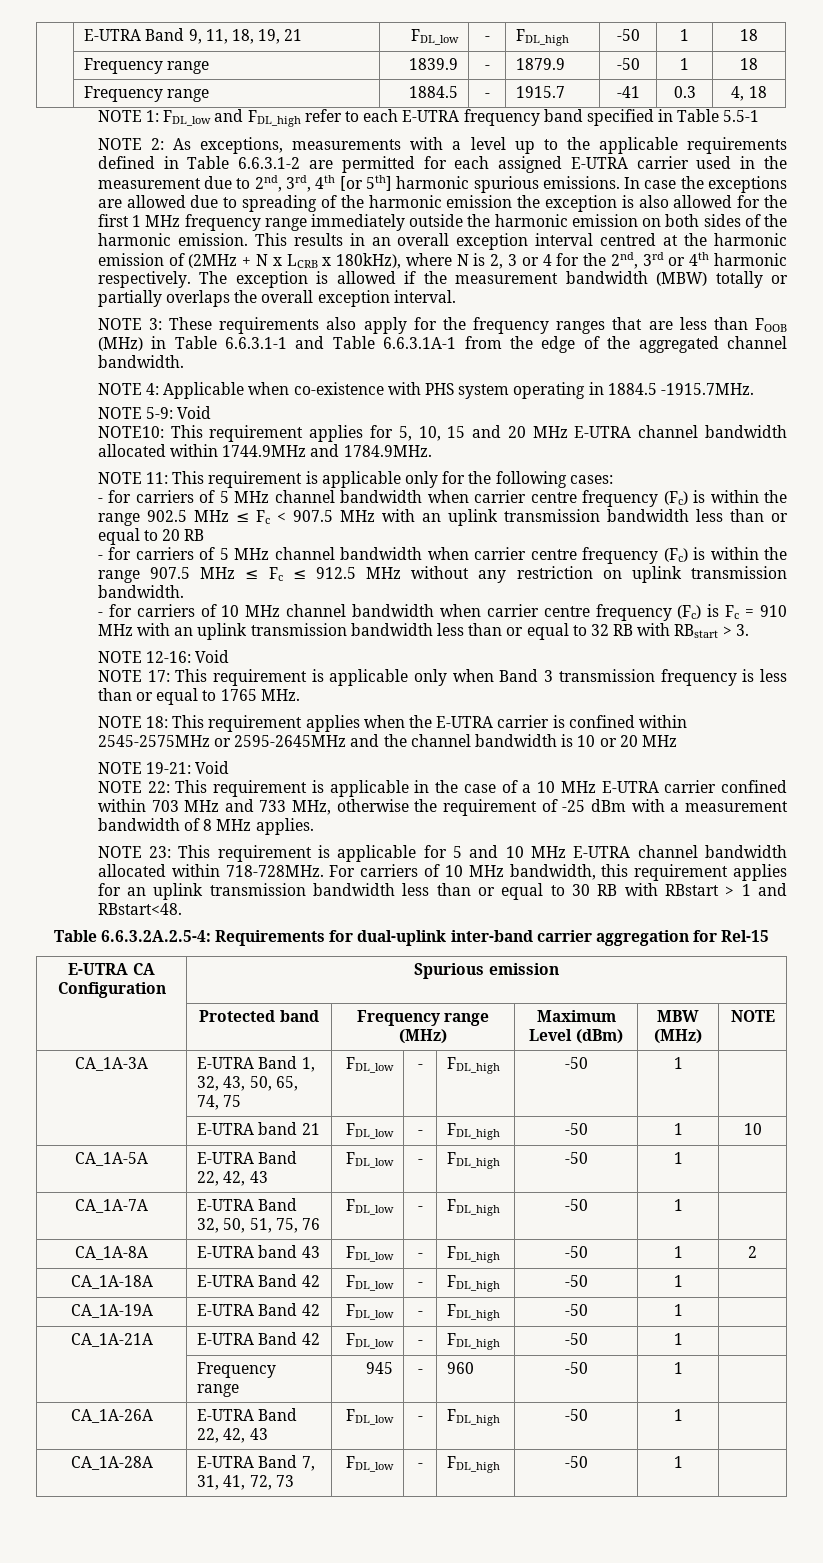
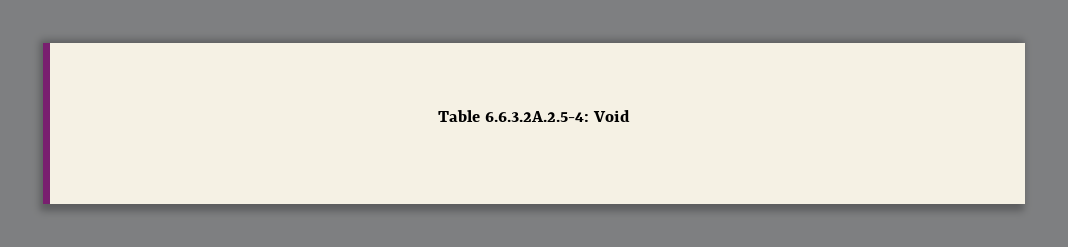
[84,28,303,44] [410,29,459,45] [484,36,490,41] [516,29,570,46] [616,29,640,41] [680,29,689,41] [740,29,758,41] [84,58,210,74] [408,58,458,70] [484,65,490,70] [516,58,566,70] [616,58,640,70] [680,58,689,70] [740,58,758,70] [84,86,210,102] [408,86,458,98] [484,93,490,98] [516,86,566,98] [616,86,640,98] [673,86,696,98] [731,86,767,101] [97,109,760,127] [97,137,787,154] [97,156,788,173] [97,175,787,193] [97,195,787,212] [97,214,787,231] [97,233,787,250] [97,252,788,269] [97,271,789,288] [97,290,456,307] [97,317,787,334] [97,336,787,353] [97,355,184,368] [97,382,754,399] [97,406,212,419] [97,425,788,442] [97,444,432,457] [97,471,613,488] [97,490,787,507] [97,509,788,526] [97,528,205,545] [97,547,787,564] [97,566,788,583] [97,585,184,598] [97,604,788,621] [97,623,749,640] [97,650,230,663] [97,669,787,686] [97,688,300,705] [97,715,687,732] [97,734,677,747] [97,761,230,774] [97,780,787,797] [97,799,788,816] [97,818,314,835] [97,845,787,862] [97,864,787,881] [97,883,788,900] [97,903,182,915] [53,930,770,946] [68,963,155,975] [57,982,166,998] [414,963,559,979] [199,1010,319,1022] [356,1010,490,1026] [399,1029,447,1044] [536,1010,616,1022] [529,1029,623,1044] [657,1010,699,1022] [654,1029,702,1044] [730,1010,775,1022] [75,1057,148,1071] [197,1056,315,1072] [197,1076,298,1091] [197,1095,242,1110] [345,1057,394,1073] [417,1064,423,1069] [447,1057,501,1074] [564,1057,588,1069] [673,1057,683,1069] [197,1122,320,1135] [345,1123,394,1139] [417,1130,423,1135] [447,1123,501,1140] [564,1123,588,1135] [673,1123,683,1135] [743,1123,762,1135] [75,1152,148,1166] [197,1151,298,1164] [197,1171,268,1186] [345,1152,394,1168] [417,1159,423,1164] [447,1152,501,1169] [564,1152,588,1164] [673,1152,683,1164] [75,1199,148,1213] [197,1198,298,1211] [197,1218,320,1233] [345,1199,394,1215] [417,1206,423,1211] [447,1199,501,1216] [564,1199,588,1211] [673,1199,683,1211] [75,1246,148,1260] [197,1245,320,1258] [345,1246,394,1262] [417,1253,423,1258] [447,1246,501,1263] [564,1246,588,1258] [673,1246,683,1258] [748,1246,757,1258] [70,1275,153,1289] [197,1274,320,1287] [345,1275,394,1291] [417,1282,423,1287] [447,1275,501,1292] [564,1275,588,1287] [673,1275,683,1287] [70,1304,153,1318] [197,1303,320,1316] [345,1304,394,1320] [417,1311,423,1316] [447,1304,501,1321] [564,1304,588,1316] [673,1304,683,1316] [70,1333,153,1347] [197,1332,320,1345] [345,1333,394,1349] [417,1340,423,1345] [447,1333,501,1350] [564,1333,588,1345] [673,1333,683,1345] [197,1362,277,1378] [197,1384,240,1397] [365,1362,393,1374] [417,1369,423,1374] [447,1362,475,1374] [564,1362,588,1374] [673,1362,683,1374] [70,1409,153,1423] [197,1408,298,1421] [197,1428,268,1443] [345,1409,394,1425] [417,1416,423,1421] [447,1409,501,1426] [564,1409,588,1421] [673,1409,683,1421] [70,1456,153,1470] [197,1455,315,1471] [197,1475,294,1490] [345,1456,394,1472] [417,1463,423,1468] [447,1456,501,1473] [564,1456,588,1468] [673,1456,683,1468] | E-UTRA Band 9, 11, 18, 19, 21 | FDL_low | - | FDL_high | -50 | 1 | 18 // | Frequency range | 1839.9 | - | 1879.9 | -50 | 1 | 18 // | Frequency range | 1884.5 | - | 1915.7 | -41 | 0.3 | 4, 18 // NOTE 1: FDL_low and FDL_high refer to each E-UTRA frequency band specified in Table 5.5-1 // NOTE 2: As exceptions, measurements with a level up to the applicable requirements defined in Table 6.6.3.1-2 are permitted for each assigned E-UTRA carrier used in the measurement due to 2nd, 3rd, 4th [or 5th] harmonic spurious emissions. In case the exceptions are allowed due to spreading of the harmonic emission the exception is also allowed for the first 1 MHz frequency range immediately outside the harmonic emission on both sides of the harmonic emission. This results in an overall exception interval centred at the harmonic emission of (2MHz + N x LCRB x 180kHz), where N is 2, 3 or 4 for the 2nd, 3rd or 4th harmonic respectively. The exception is allowed if the measurement bandwidth (MBW) totally or partially overlaps the overall exception interval. // NOTE 3: These requirements also apply for the frequency ranges that are less than FOOB (MHz) in Table 6.6.3.1-1 and Table 6.6.3.1A-1 from the edge of the aggregated channel bandwidth. // NOTE 4: Applicable when co-existence with PHS system operating in 1884.5 -1915.7MHz. // NOTE 5-9: Void // NOTE10: This requirement applies for 5, 10, 15 and 20 MHz E-UTRA channel bandwidth allocated within 1744.9MHz and 1784.9MHz. // NOTE 11: This requirement is applicable only for the following cases: // - for carriers of 5 MHz channel bandwidth when carrier centre frequency (Fc) is within the range 902.5 MHz ≤ Fc < 907.5 MHz with an uplink transmission bandwidth less than or equal to 20 RB // - for carriers of 5 MHz channel bandwidth when carrier centre frequency (Fc) is within the range 907.5 MHz ≤ Fc ≤ 912.5 MHz without any restriction on uplink transmission bandwidth. // - for carriers of 10 MHz channel bandwidth when carrier centre frequency (Fc) is Fc = 910 MHz with an uplink transmission bandwidth less than or equal to 32 RB with RBstart > 3. // NOTE 12-16: Void // NOTE 17: This requirement is applicable only when Band 3 transmission frequency is less than or equal to 1765 MHz. // NOTE 18: This requirement applies when the E-UTRA carrier is confined within 2545-2575MHz or 2595-2645MHz and the channel bandwidth is 10 or 20 MHz // NOTE 19-21: Void // NOTE 22: This requirement is applicable in the case of a 10 MHz E-UTRA carrier confined within 703 MHz and 733 MHz, otherwise the requirement of -25 dBm with a measurement bandwidth of 8 MHz applies. // NOTE 23: This requirement is applicable for 5 and 10 MHz E-UTRA channel bandwidth allocated within 718-728MHz. For carriers of 10 MHz bandwidth, this requirement applies for an uplink transmission bandwidth less than or equal to 30 RB with RBstart > 1 and RBstart<48. // Table 6.6.3.2A.2.5-4: Requirements for dual-uplink inter-band carrier aggregation for Rel-15 // E-UTRA CA Configuration | Spurious emission // | Protected band | Frequency range (MHz) | Maximum Level (dBm) | MBW (MHz) | NOTE // CA_1A-3A | E-UTRA Band 1, 32, 43, 50, 65, 74, 75 | FDL_low | - | FDL_high | -50 | 1 | // | E-UTRA band 21 | FDL_low | - | FDL_high | -50 | 1 | 10 // CA_1A-5A | E-UTRA Band 22, 42, 43 | FDL_low | - | FDL_high | -50 | 1 | // CA_1A-7A | E-UTRA Band 32, 50, 51, 75, 76 | FDL_low | - | FDL_high | -50 | 1 | // CA_1A-8A | E-UTRA band 43 | FDL_low | - | FDL_high | -50 | 1 | 2 // CA_1A-18A | E-UTRA Band 42 | FDL_low | - | FDL_high | -50 | 1 | // CA_1A-19A | E-UTRA Band 42 | FDL_low | - | FDL_high | -50 | 1 | // CA_1A-21A | E-UTRA Band 42 | FDL_low | - | FDL_high | -50 | 1 | // | Frequency range | 945 | - | 960 | -50 | 1 | // CA_1A-26A | E-UTRA Band 22, 42, 43 | FDL_low | - | FDL_high | -50 | 1 | // CA_1A-28A | E-UTRA Band 7, 31, 41, 72, 73 | FDL_low | - | FDL_high | -50 | 1 | -> [438,110,630,122] Table 6.6.3.2A.2.5-4: Void

